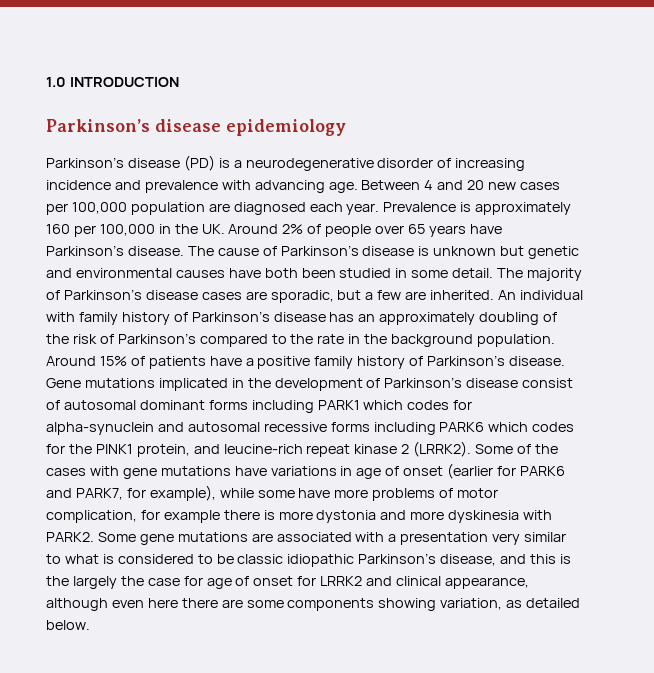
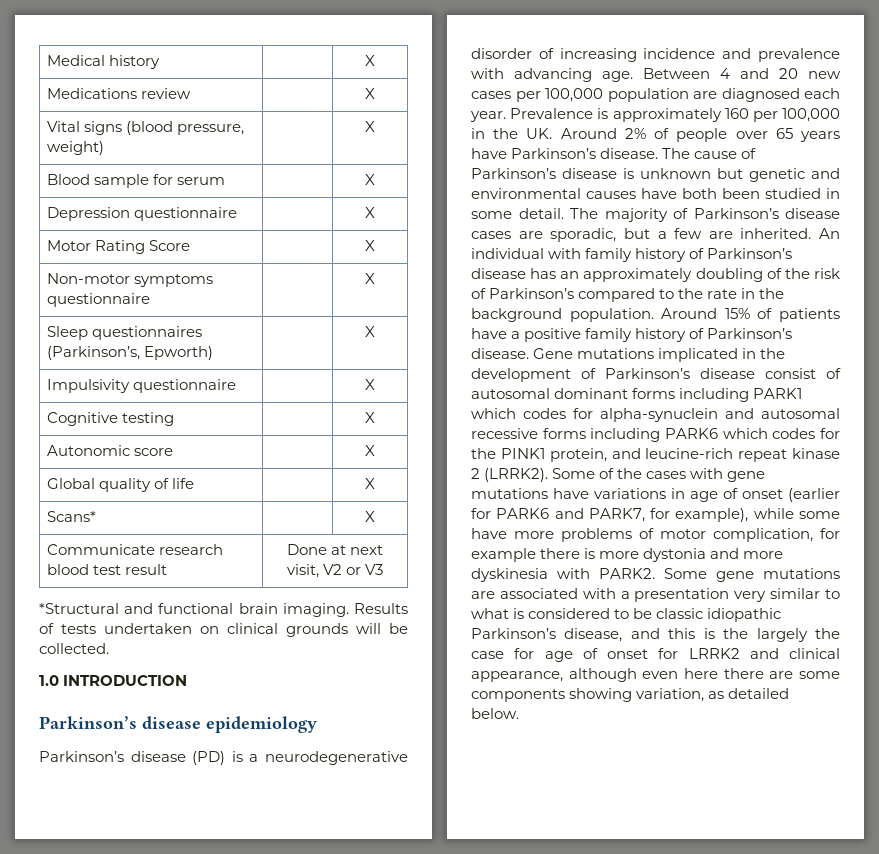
(46, 82) none -> [47,55,161,69] [365,55,375,66] [47,88,192,99] [365,88,375,99] [47,121,245,135] [47,141,105,155] [365,121,375,132] [47,174,226,188] [365,174,375,185] [47,207,238,221] [365,207,375,218] [47,240,191,254] [365,240,375,251] [47,273,214,287] [47,293,151,307] [365,273,375,284] [47,326,203,340] [47,346,214,360] [365,326,375,337] [47,379,237,393] [365,379,375,390] [47,412,175,426] [365,412,375,423] [47,445,174,456] [365,445,375,456] [47,478,195,492] [365,478,375,489] [47,511,97,522] [365,511,375,522] [47,544,224,555] [47,564,168,575] [286,544,384,555] [286,564,384,578] [39,603,408,617] [39,623,408,637] [39,643,109,654] Medical history | | X // Medications review | | X // Vital signs (blood pressure, weight) | | X // Blood sample for serum | | X // Depression questionnaire | | X // Motor Rating Score | | X // Non-motor symptoms questionnaire | | X // Sleep questionnaires (Parkinson’s, Epworth) | | X // Impulsivity questionnaire | | X // Cognitive testing | | X // Autonomic score | | X // Global quality of life | | X // Scans* | | X // Communicate research blood test result | Done at next visit, V2 or V3 // *Structural and functional brain imaging. Results of tests undertaken on clinical grounds will be collected. //

